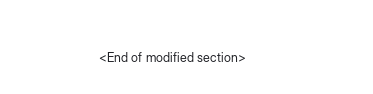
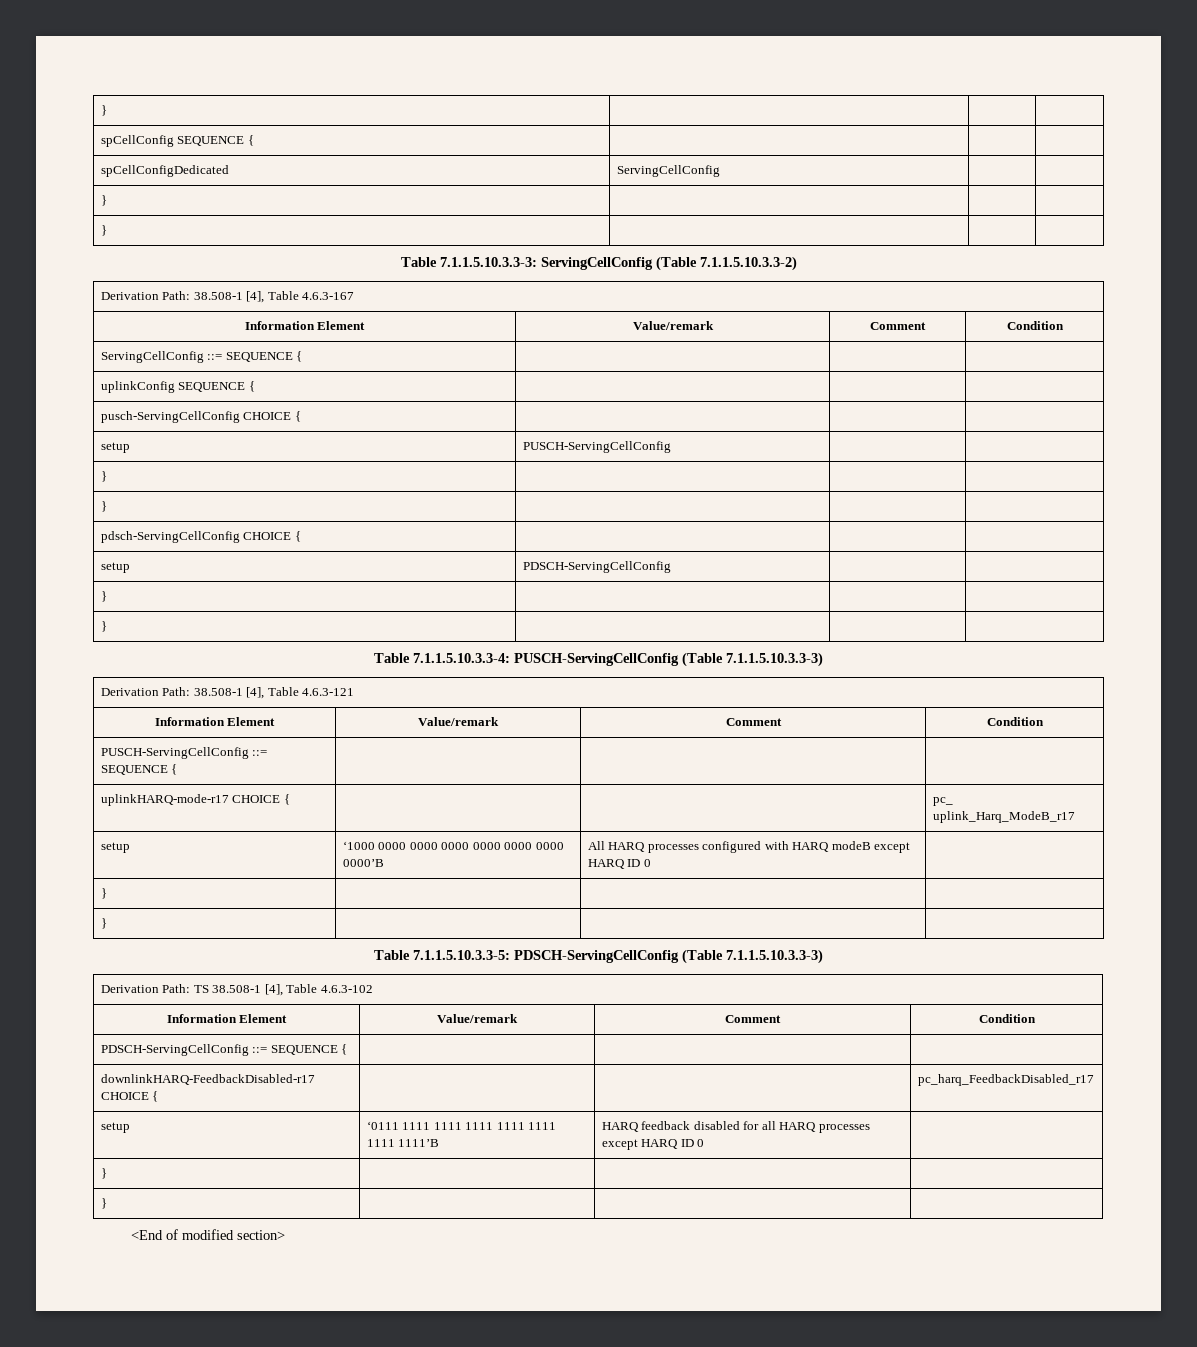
(99, 57) none -> [100,105,107,116] [100,135,254,147] [100,165,229,177] [616,165,720,177] [100,195,107,206] [100,225,107,236] [400,256,797,271] [100,291,355,303] [244,321,366,330] [632,321,714,330] [870,322,926,330] [1006,321,1064,330] [100,351,303,363] [100,381,255,393] [100,411,301,423] [100,442,130,453] [522,441,671,453] [100,471,107,482] [100,501,107,512] [100,531,301,543] [100,562,130,573] [522,561,671,573] [100,591,107,602] [100,621,107,632] [374,652,823,667] [100,687,355,699] [154,717,276,726] [418,717,499,726] [725,718,782,726] [986,717,1044,726] [100,747,268,759] [100,764,178,775] [100,794,290,806] [932,797,953,806] [932,811,1075,823] [100,842,130,853] [342,841,564,850] [342,859,384,867] [587,841,911,853] [587,859,651,869] [100,888,107,899] [100,918,107,929] [374,949,823,964] [100,984,373,996] [166,1014,288,1023] [437,1014,518,1023] [725,1015,781,1023] [978,1014,1036,1023] [100,1044,348,1056] [100,1074,315,1085] [100,1091,159,1102] [917,1074,1094,1086] [100,1122,130,1133] [366,1121,557,1130] [366,1139,440,1147] [601,1121,870,1133] [601,1139,705,1150] [100,1168,107,1179] [100,1198,107,1209] } | | | // spCellConfig SEQUENCE { | | | // spCellConfigDedicated | ServingCellConfig | | // } | | | // } | | | // Table 7.1.1.5.10.3.3-3: ServingCellConfig (Table 7.1.1.5.10.3.3-2) // Derivation Path: 38.508-1 [4], Table 4.6.3-167 // Information Element | Value/remark | Comment | Condition // ServingCellConfig ::= SEQUENCE { | | | // uplinkConfig SEQUENCE { | | | // pusch-ServingCellConfig CHOICE { | | | // setup | PUSCH-ServingCellConfig | | // } | | | // } | | | // pdsch-ServingCellConfig CHOICE { | | | // setup | PDSCH-ServingCellConfig | | // } | | | // } | | | // Table 7.1.1.5.10.3.3-4: PUSCH-ServingCellConfig (Table 7.1.1.5.10.3.3-3) // Derivation Path: 38.508-1 [4], Table 4.6.3-121 // Information Element | Value/remark | Comment | Condition // PUSCH-ServingCellConfig ::= SEQUENCE { | | | // uplinkHARQ-mode-r17 CHOICE { | | | pc_ uplink_Harq_ModeB_r17 // setup | ‘1000 0000 0000 0000 0000 0000 0000 0000’B | All HARQ processes configured with HARQ modeB except HARQ ID 0 | // } | | | // } | | | // Table 7.1.1.5.10.3.3-5: PDSCH-ServingCellConfig (Table 7.1.1.5.10.3.3-3) // Derivation Path: TS 38.508-1 [4], Table 4.6.3-102 // Information Element | Value/remark | Comment | Condition // PDSCH-ServingCellConfig ::= SEQUENCE { | | | // downlinkHARQ-FeedbackDisabled-r17 CHOICE { | | | pc_harq_FeedbackDisabled_r17 // setup | ‘0111 1111 1111 1111 1111 1111 1111 1111’B | HARQ feedback disabled for all HARQ processes except HARQ ID 0 | // } | | | // } | | | //

